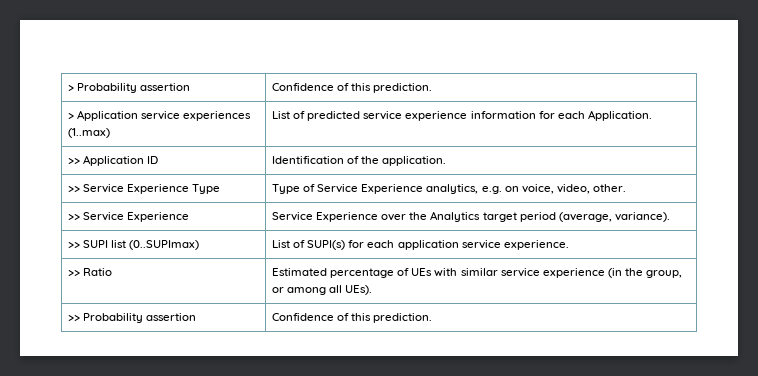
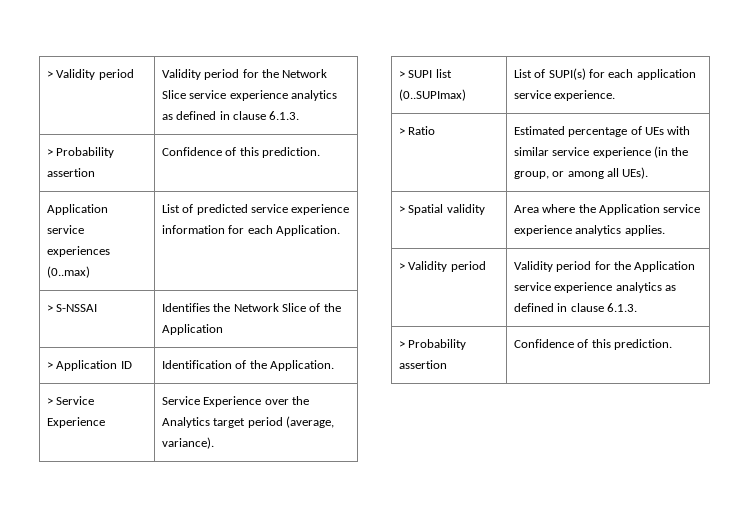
[68,85,75,91] > -> [46,69,134,80] [161,69,328,80] [161,90,337,101] [161,111,300,120] [46,149,53,156] > Validity period | Validity period for the Network Slice service experience analytics as defined in clause 6.1.3. // >
[68,113,75,119] > -> (320, 152) none
[68,128,111,138] (1..max) -> [46,266,90,278] (0..max)
[68,158,81,164] >> -> [46,304,98,312] [161,303,341,312] [161,324,223,335] [46,362,53,369] > S-NSSAI | Identifies the Network Slice of the Application // >
[382,156,447,166] [68,184,221,194] [272,184,626,194] [68,214,81,220] application. // >> Service Experience Type | Type of Service Experience analytics, e.g. on voice, video, other. // >> -> [269,360,334,371] [46,398,53,405] Application. // >
[68,242,81,248] >> -> [398,71,405,78] >
[68,270,81,276] >> -> [398,128,405,135] >
[68,315,81,321] >> -> [398,204,485,215] [513,204,701,215] [513,225,665,236] [398,261,486,272] [513,261,696,272] [513,282,676,293] [513,303,637,312] [398,341,405,348] > Spatial validity | Area where the Application service experience analytics applies. // > Validity period | Validity period for the Application service experience analytics as defined in clause 6.1.3. // >

